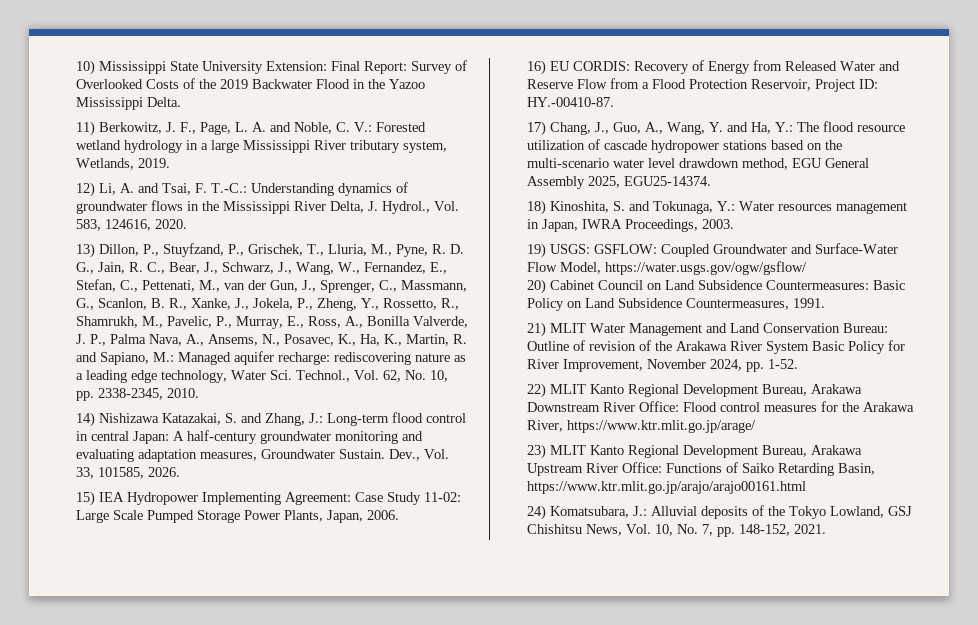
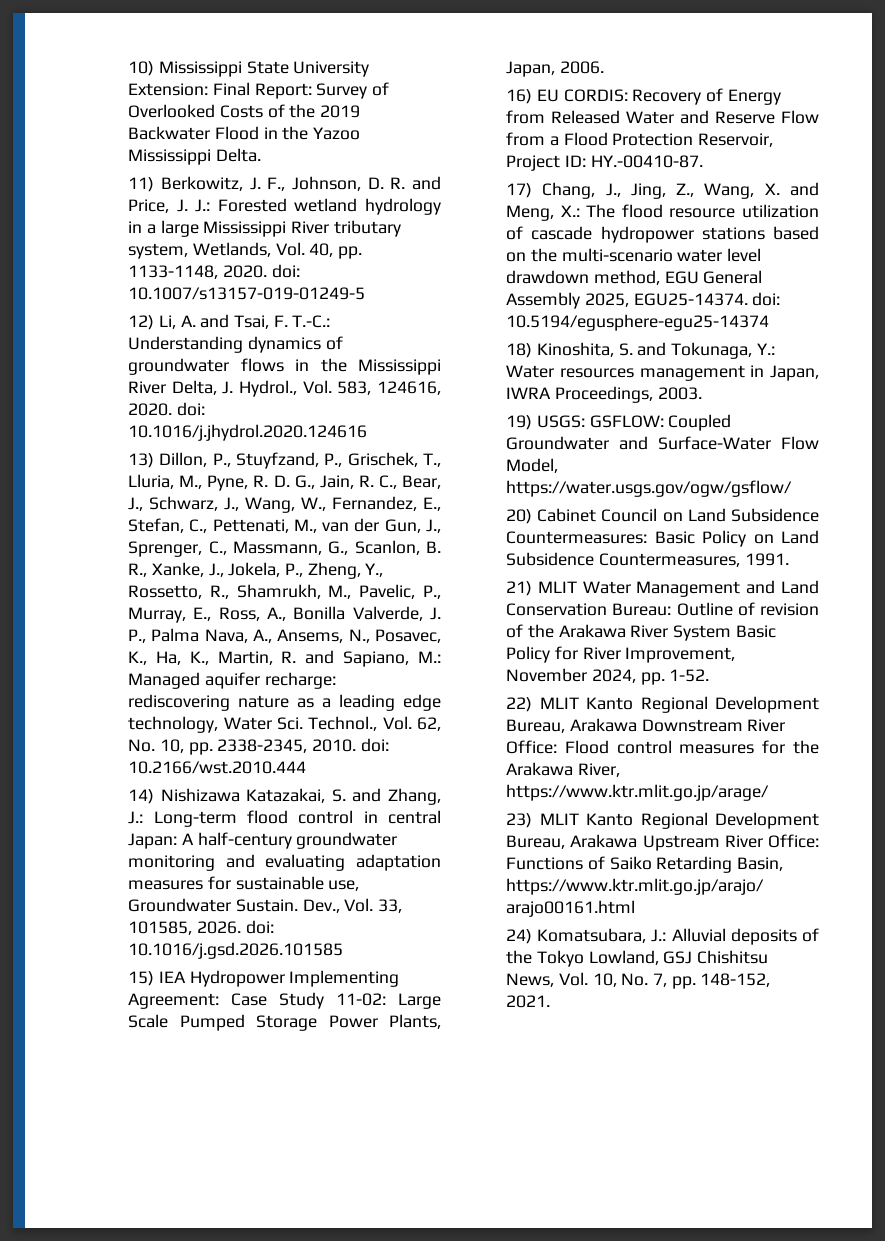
[200,122,373,135] Page, L. A. and Noble, C. V.: -> [291,176,441,191] [128,199,211,213] Johnson, D. R. and Price, J. J.:
[138,158,171,168] 2019. -> [275,242,363,259] [128,264,300,279] [128,287,366,300] Vol. 40, pp. 1133-1148, 2020. doi: 10.1007/s13157-019-01249-5
(188, 224) none -> [176,402,205,416] [128,424,368,441] doi: 10.1016/j.jhydrol.2020.124616
(200, 393) none -> [360,738,389,752] [128,761,307,774] doi: 10.2166/wst.2010.444
[200,452,258,461] measures, -> [128,876,360,891] measures for sustainable use,
(181, 472) none -> [245,920,274,934] [128,942,344,959] doi: 10.1016/j.gsd.2026.101585
[613,122,794,135] Guo, A., Wang, Y. and Ha, Y.: -> [630,182,819,199] [506,205,580,221] Jing, Z., Wang, X. and Meng, X.:
(712, 181) none -> [752,292,781,306] [506,314,770,331] doi: 10.5194/egusphere-egu25-14374

